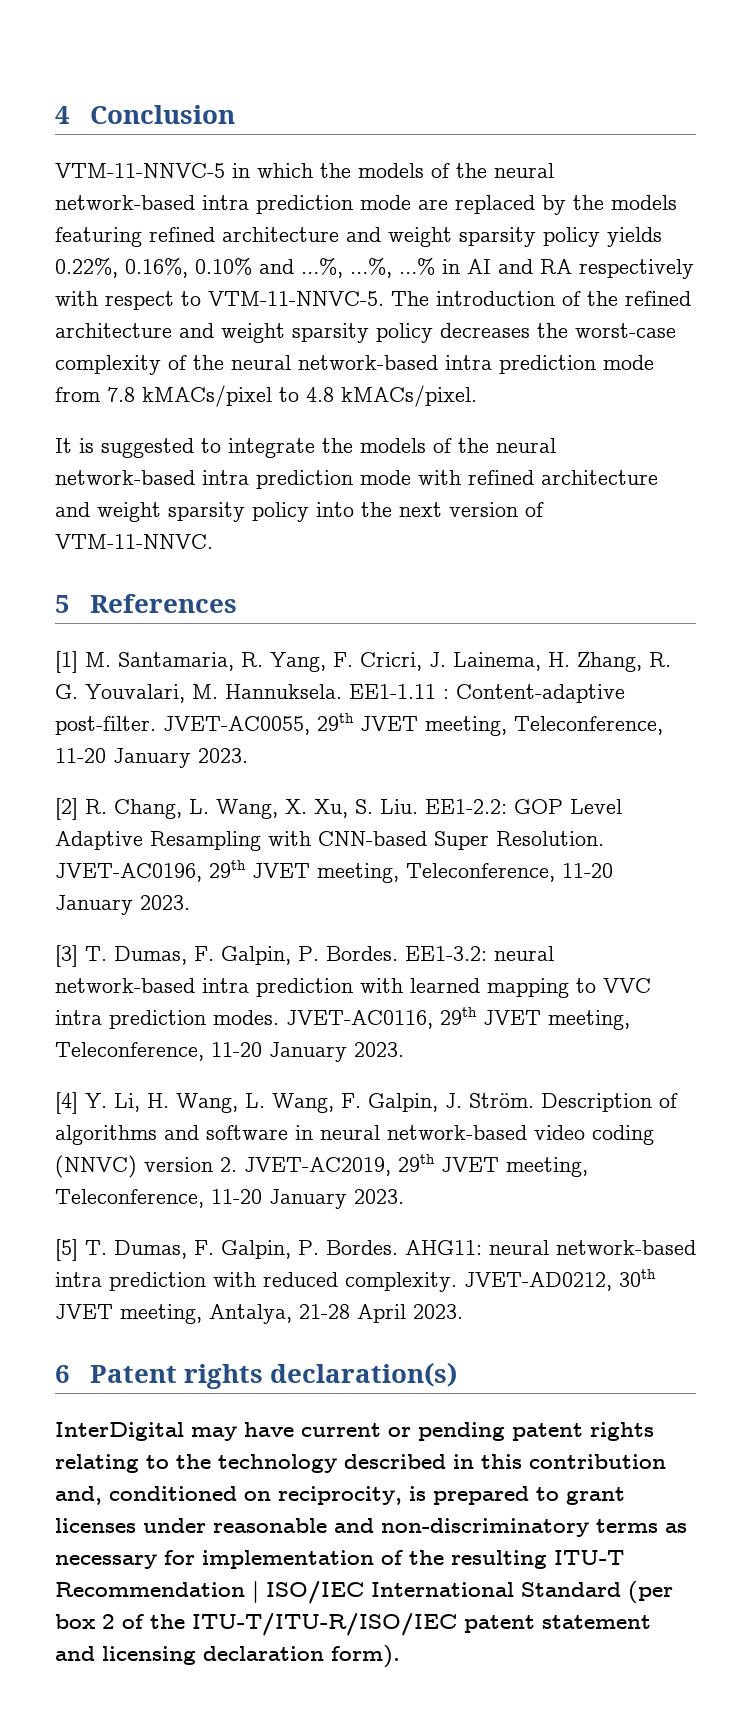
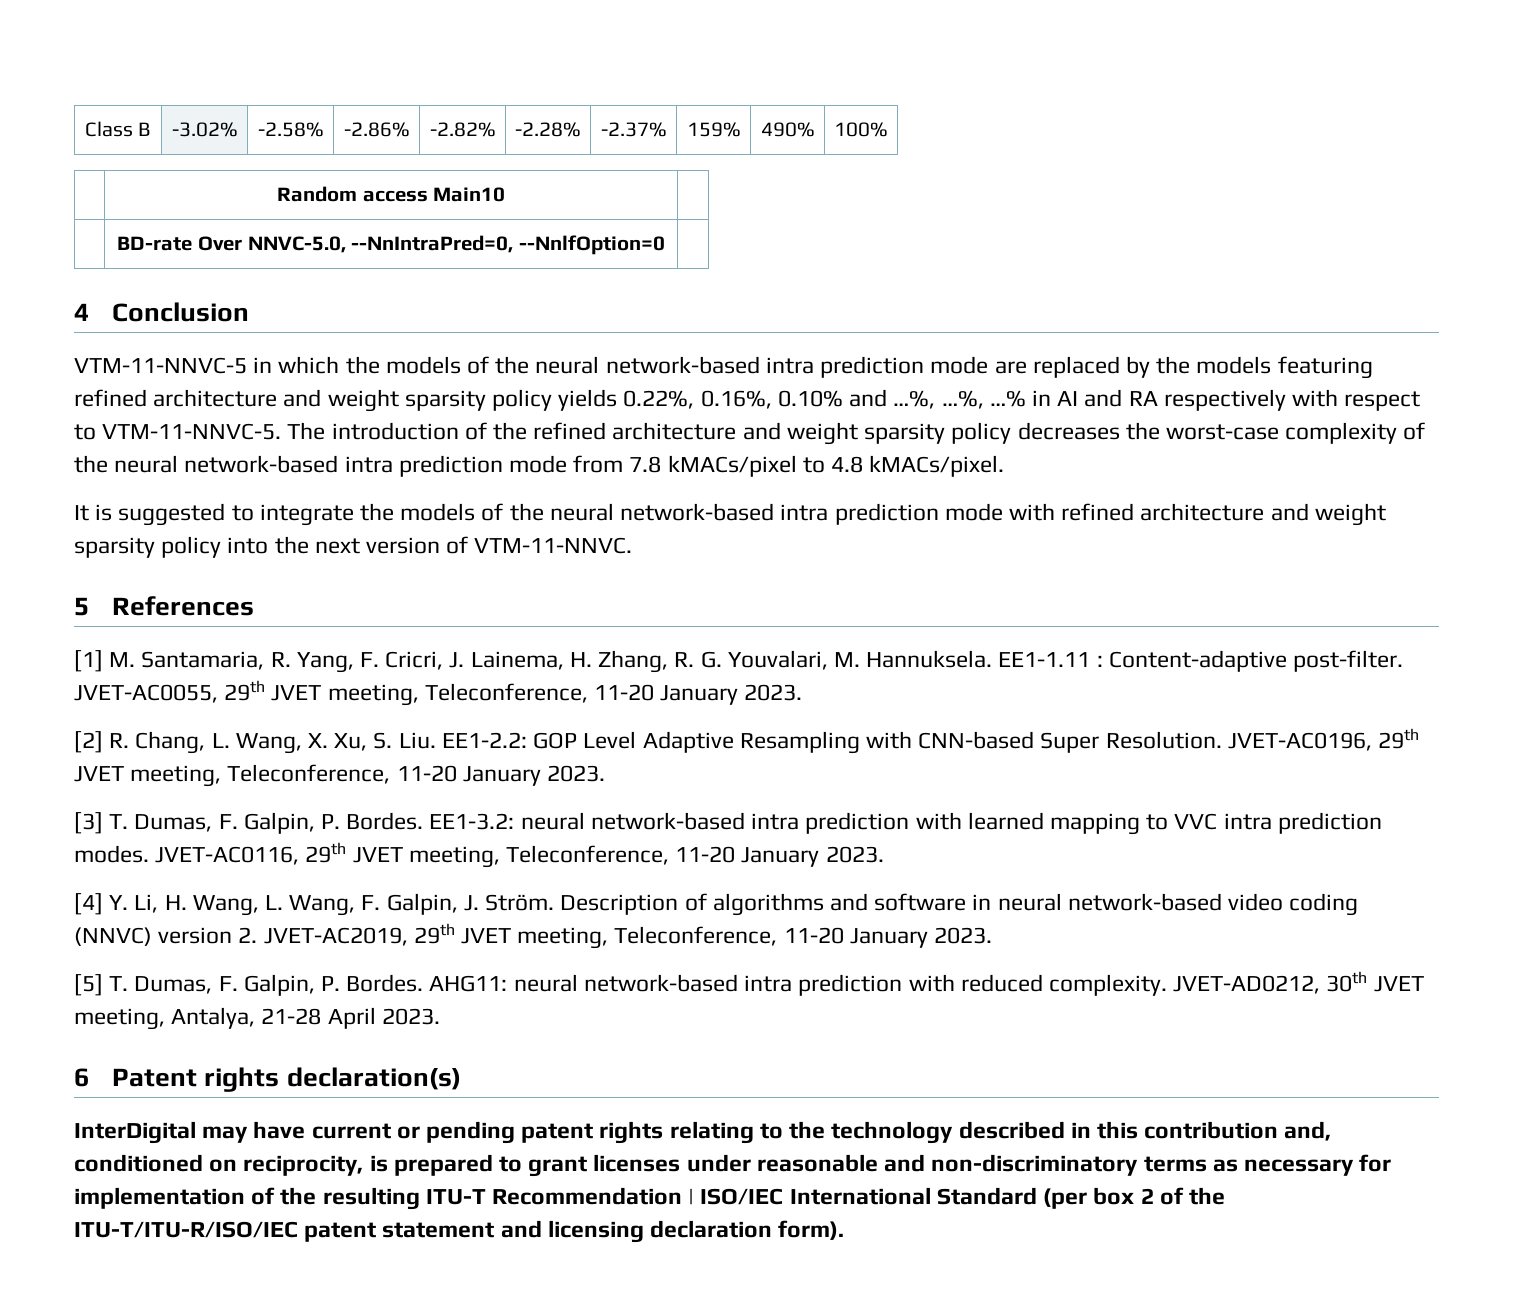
(55, 115) none -> [84,121,152,137] [171,122,238,137] [257,122,324,137] [343,122,410,137] [429,122,496,137] [515,122,581,137] [600,122,667,137] [686,122,741,137] [760,122,815,137] [834,122,888,137] [276,186,506,202] [117,235,665,255] Class B | -3.02% | -2.58% | -2.86% | -2.82% | -2.28% | -2.37% | 159% | 490% | 100% // | Random access Main10 | // | BD-rate Over NNVC-5.0, --NnIntraPred=0, --NnlfOption=0 | //

